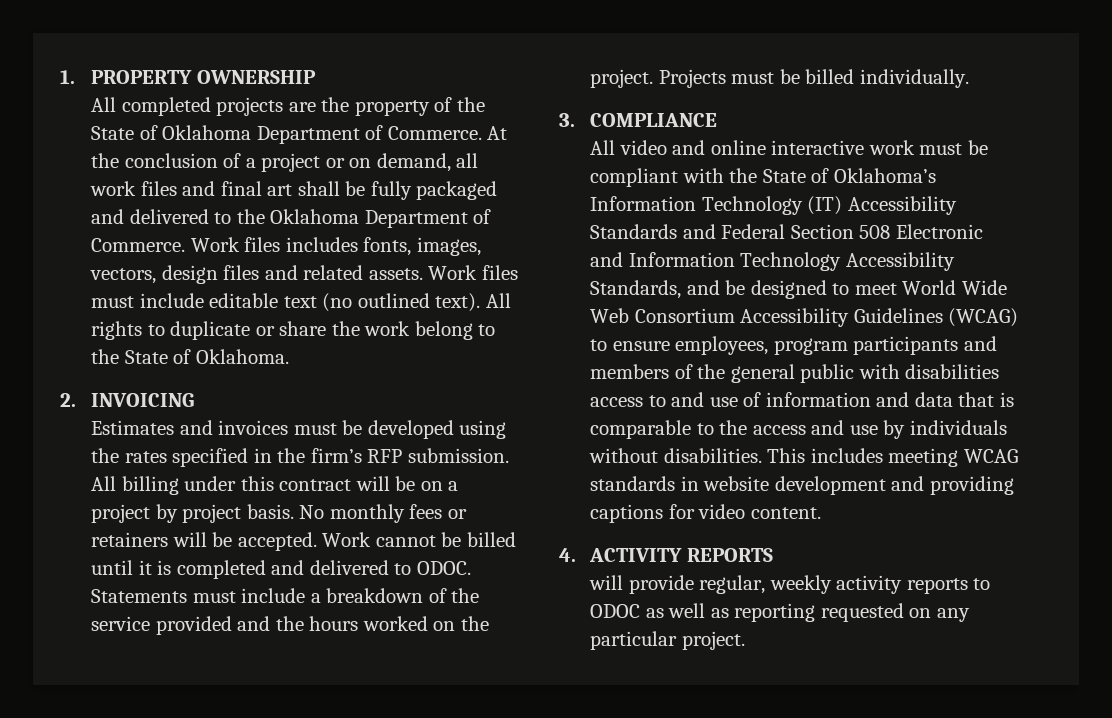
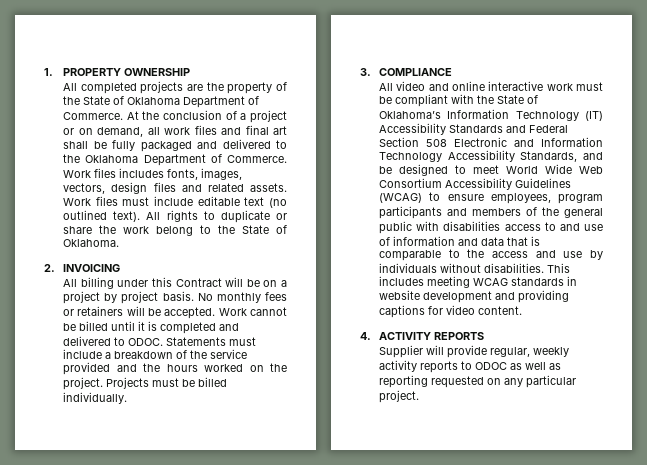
[91,420,507,439] [91,448,509,467] Estimates and invoices must be developed using the rates specified in the firm’s RFP submission. -> (121, 268) none
[279,479,352,491] contract -> [175,278,222,287] Contract
(773, 555) none -> [379,345,424,358] Supplier

